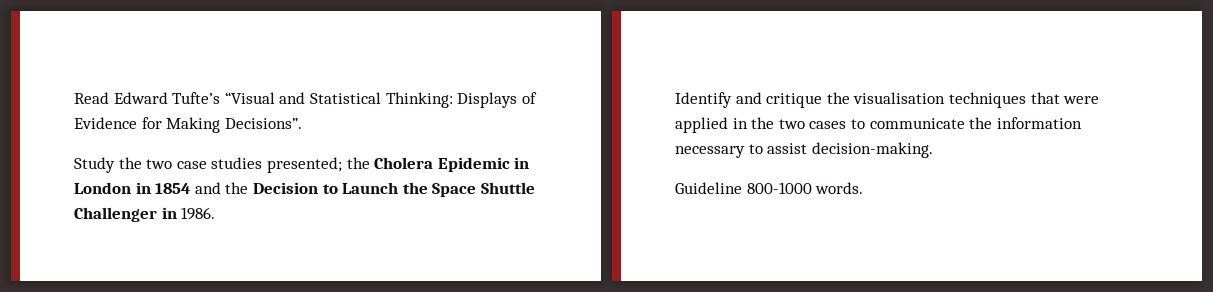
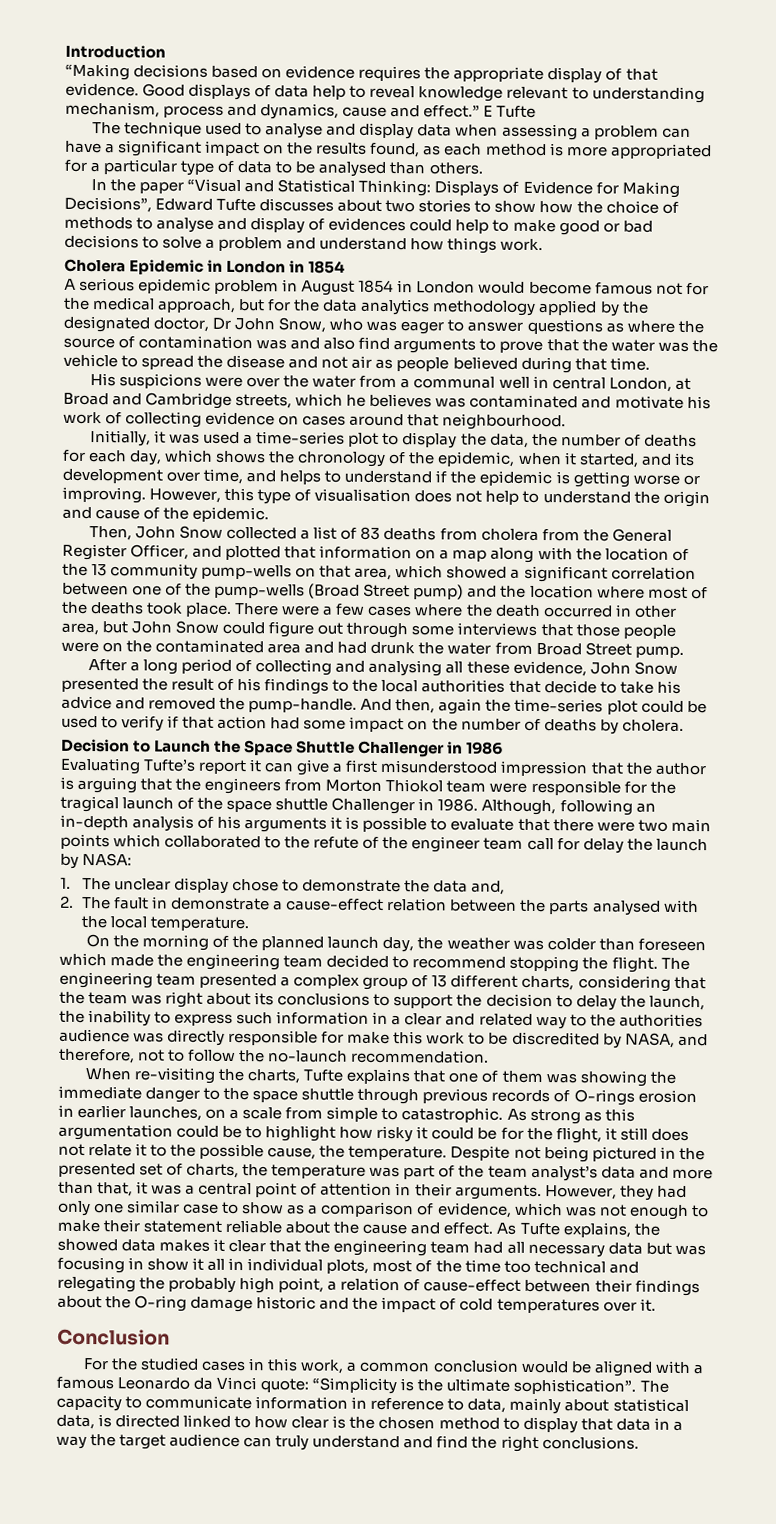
[74,92,221,104] Read Edward Tufte’s -> [65,44,166,59] [65,63,658,84] [65,82,705,104] [65,101,537,120] [92,121,691,141] [65,140,712,160] [64,159,483,177] [91,179,185,194] Introduction // “Making decisions based on evidence requires the appropriate display of that evidence. Good displays of data help to reveal knowledge relevant to understanding mechanism, process and dynamics, cause and effect.” E Tufte // The technique used to analyse and display data when assessing a problem can have a significant impact on the results found, as each method is more appropriated for a particular type of data to be analysed than others. // In the paper
[224,118,302,129] [74,157,370,173] Decisions”. // Study the two case studies presented; the -> [64,196,679,214] [64,216,653,236] [64,234,544,254] Decisions”, Edward Tufte discusses about two stories to show how the choice of methods to analyse and display of evidences could help to make good or bad decisions to solve a problem and understand how things work. //
[194,182,249,194] and the -> [64,277,709,296] [63,297,649,317] [63,315,704,335] [63,335,718,354] [63,353,650,374] [90,373,691,392] [63,392,711,410] [63,411,567,431] [90,430,697,449] [62,449,695,468] [62,468,700,488] [62,486,710,508] [62,506,270,523] [89,525,672,542] [62,543,689,563] [62,563,696,583] [62,582,708,600] [61,601,677,618] [61,620,676,639] [61,639,684,658] [88,658,678,677] [61,677,681,695] [61,695,707,715] [61,715,684,735] // A serious epidemic problem in August 1854 in London would become famous not for the medical approach, but for the data analytics methodology applied by the designated doctor, Dr John Snow, who was eager to answer questions as where the source of contamination was and also find arguments to prove that the water was the vehicle to spread the disease and not air as people believed during that time. // His suspicions were over the water from a communal well in central London, at Broad and Cambridge streets, which he believes was contaminated and motivate his work of collecting evidence on cases around that neighbourhood. // Initially, it was used a time-series plot to display the data, the number of deaths for each day, which shows the chronology of the epidemic, when it started, and its development over time, and helps to understand if the epidemic is getting worse or improving. However, this type of visualisation does not help to understand the origin and cause of the epidemic. // Then, John Snow collected a list of 83 deaths from cholera from the General Register Officer, and plotted that information on a map along with the location of the 13 community pump-wells on that area, which showed a significant correlation between one of the pump-wells (Broad Street pump) and the location where most of the deaths took place. There were a few cases where the death occurred in other area, but John Snow could figure out through some interviews that those people were on the contaminated area and had drunk the water from Broad Street pump. // After a long period of collecting and analysing all these evidence, John Snow presented the result of his findings to the local authorities that decide to take his advice and removed the pump-handle. And then, again the time-series plot could be used to verify if that action had some impact on the number of deaths by cholera. //
[181,207,216,220] [675,92,1100,108] [675,117,1082,133] [675,142,933,158] [675,182,864,194] 1986. // Identify and critique the visualisation techniques that were applied in the two cases to communicate the information necessary to assist decision-making. // Guideline 800-1000 words. -> [466,741,504,755] [60,757,706,777] [60,776,676,796] [60,795,656,816] [60,814,711,833] [60,833,708,854] [60,852,133,869] [60,877,506,895] [60,895,699,916] [81,915,250,932] [86,934,706,953] [59,952,690,973] [59,971,706,992] [59,991,705,1011] [59,1010,703,1030] [59,1028,708,1049] [58,1048,490,1064] [85,1067,676,1087] [58,1085,697,1106] [58,1104,635,1125] [58,1123,689,1144] [58,1143,705,1163] [58,1162,713,1182] [58,1181,687,1201] [57,1200,709,1220] [57,1219,660,1238] [57,1238,706,1258] [57,1256,639,1274] [57,1275,700,1297] [57,1295,656,1314] [57,1328,170,1346] [83,1357,704,1377] [56,1376,669,1395] [56,1394,689,1415] [56,1414,683,1434] [56,1433,639,1453] 1986 // Evaluating Tufte’s report it can give a first misunderstood impression that the author is arguing that the engineers from Morton Thiokol team were responsible for the tragical launch of the space shuttle Challenger in 1986. Although, following an in-depth analysis of his arguments it is possible to evaluate that there were two main points which collaborated to the refute of the engineer team call for delay the launch by NASA: // 1. The unclear display chose to demonstrate the data and, // 2. The fault in demonstrate a cause-effect relation between the parts analysed with the local temperature. // On the morning of the planned launch day, the weather was colder than foreseen which made the engineering team decided to recommend stopping the flight. The engineering team presented a complex group of 13 different charts, considering that the team was right about its conclusions to support the decision to delay the launch, the inability to express such information in a clear and related way to the authorities audience was directly responsible for make this work to be discredited by NASA, and therefore, not to follow the no-launch recommendation. // When re-visiting the charts, Tufte explains that one of them was showing the immediate danger to the space shuttle through previous records of O-rings erosion in earlier launches, on a scale from simple to catastrophic. As strong as this argumentation could be to highlight how risky it could be for the flight, it still does not relate it to the possible cause, the temperature. Despite not being pictured in the presented set of charts, the temperature was part of the team analyst’s data and more than that, it was a central point of attention in their arguments. However, they had only one similar case to show as a comparison of evidence, which was not enough to make their statement reliable about the cause and effect. As Tufte explains, the showed data makes it clear that the engineering team had all necessary data but was focusing in show it all in individual plots, most of the time too technical and relegating the probably high point, a relation of cause-effect between their findings about the O-ring damage historic and the impact of cold temperatures over it. // Conclusion // For the studied cases in this work, a common conclusion would be aligned with a famous Leonardo da Vinci quote: “Simplicity is the ultimate sophistication”. The capacity to communicate information in reference to data, mainly about statistical data, is directed linked to how clear is the chosen method to display that data in a way the target audience can truly understand and find the right conclusions.

